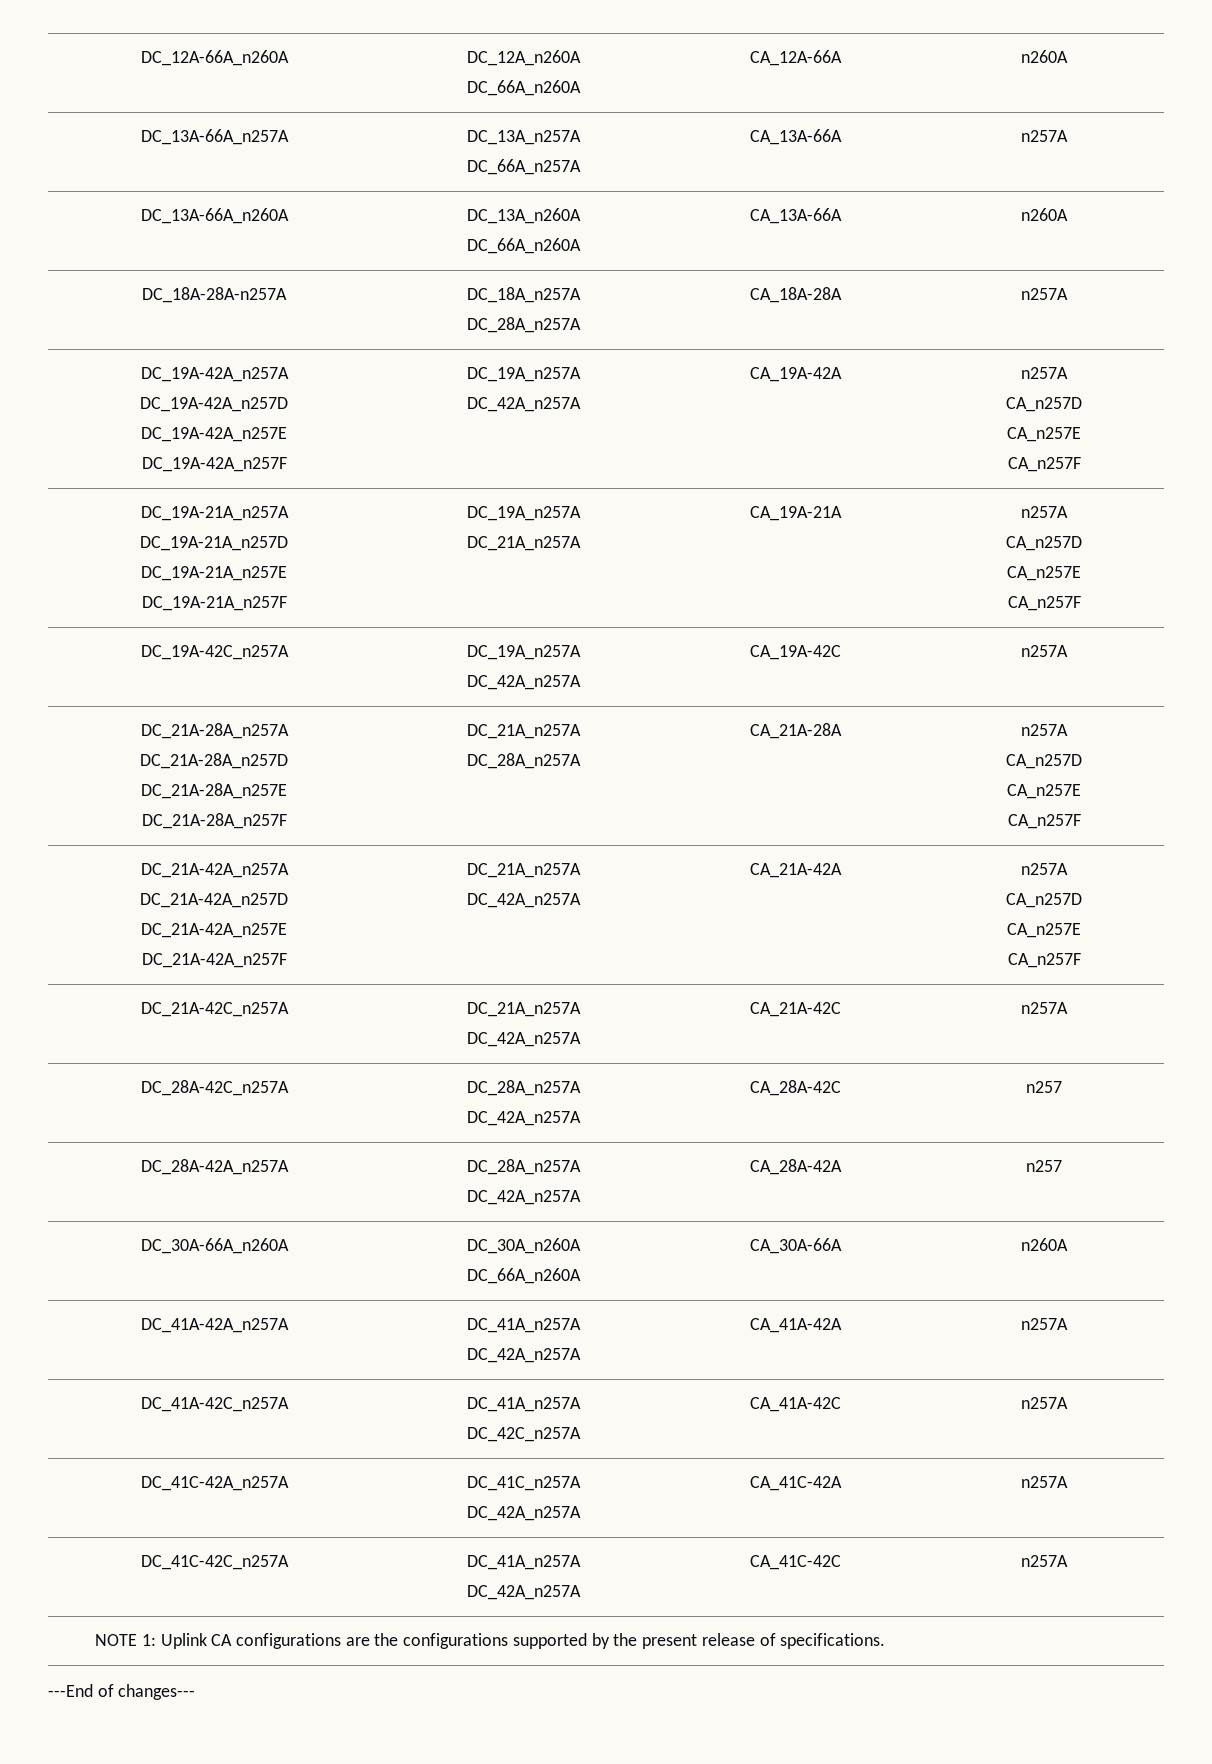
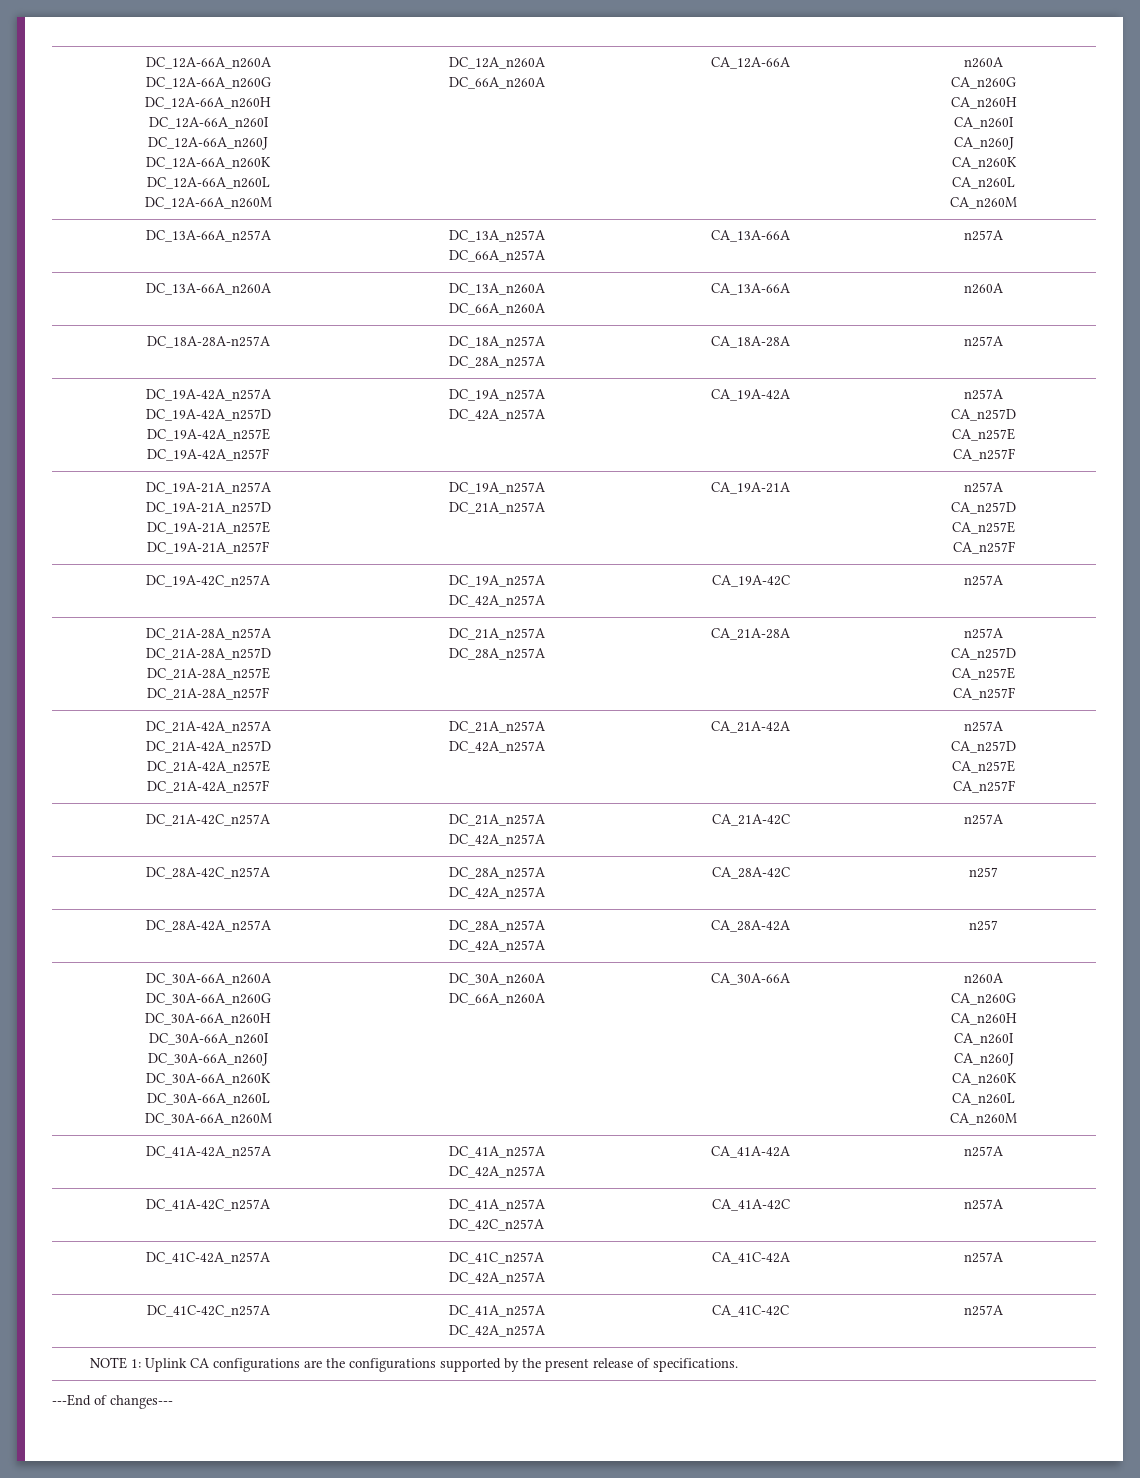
[466,50,581,66] [466,80,581,96] [750,50,842,66] [1021,50,1068,63] | DC_12A_n260A // DC_66A_n260A | CA_12A-66A | n260A -> [145,77,271,89] [145,97,271,109] [148,117,269,129] [148,137,268,150] [146,157,271,169] [146,177,270,189] [144,197,272,209] [448,57,546,69] [448,77,546,89] [711,57,791,69] [964,57,1004,68] [951,77,1016,89] [950,97,1017,109] [954,117,1014,129] [953,137,1014,150] [951,157,1017,169] [952,177,1015,189] [950,197,1017,209] // DC_12A-66A_n260G // DC_12A-66A_n260H // DC_12A-66A_n260I // DC_12A-66A_n260J // DC_12A-66A_n260K // DC_12A-66A_n260L // DC_12A-66A_n260M | DC_12A_n260A // DC_66A_n260A | CA_12A-66A | n260A // CA_n260G // CA_n260H // CA_n260I // CA_n260J // CA_n260K // CA_n260L // CA_n260M
[466,1238,581,1254] [466,1268,581,1284] [750,1238,842,1254] [1021,1238,1068,1251] | DC_30A_n260A // DC_66A_n260A | CA_30A-66A | n260A -> [145,993,271,1005] [145,1013,271,1025] [148,1033,269,1045] [148,1053,268,1066] [146,1073,271,1085] [146,1093,270,1105] [144,1113,272,1125] [448,973,546,985] [448,993,546,1005] [711,973,791,985] [964,973,1004,984] [951,993,1016,1005] [950,1013,1017,1025] [954,1033,1014,1045] [953,1053,1014,1066] [951,1073,1017,1085] [952,1093,1015,1105] [950,1113,1017,1125] // DC_30A-66A_n260G // DC_30A-66A_n260H // DC_30A-66A_n260I // DC_30A-66A_n260J // DC_30A-66A_n260K // DC_30A-66A_n260L // DC_30A-66A_n260M | DC_30A_n260A // DC_66A_n260A | CA_30A-66A | n260A // CA_n260G // CA_n260H // CA_n260I // CA_n260J // CA_n260K // CA_n260L // CA_n260M

